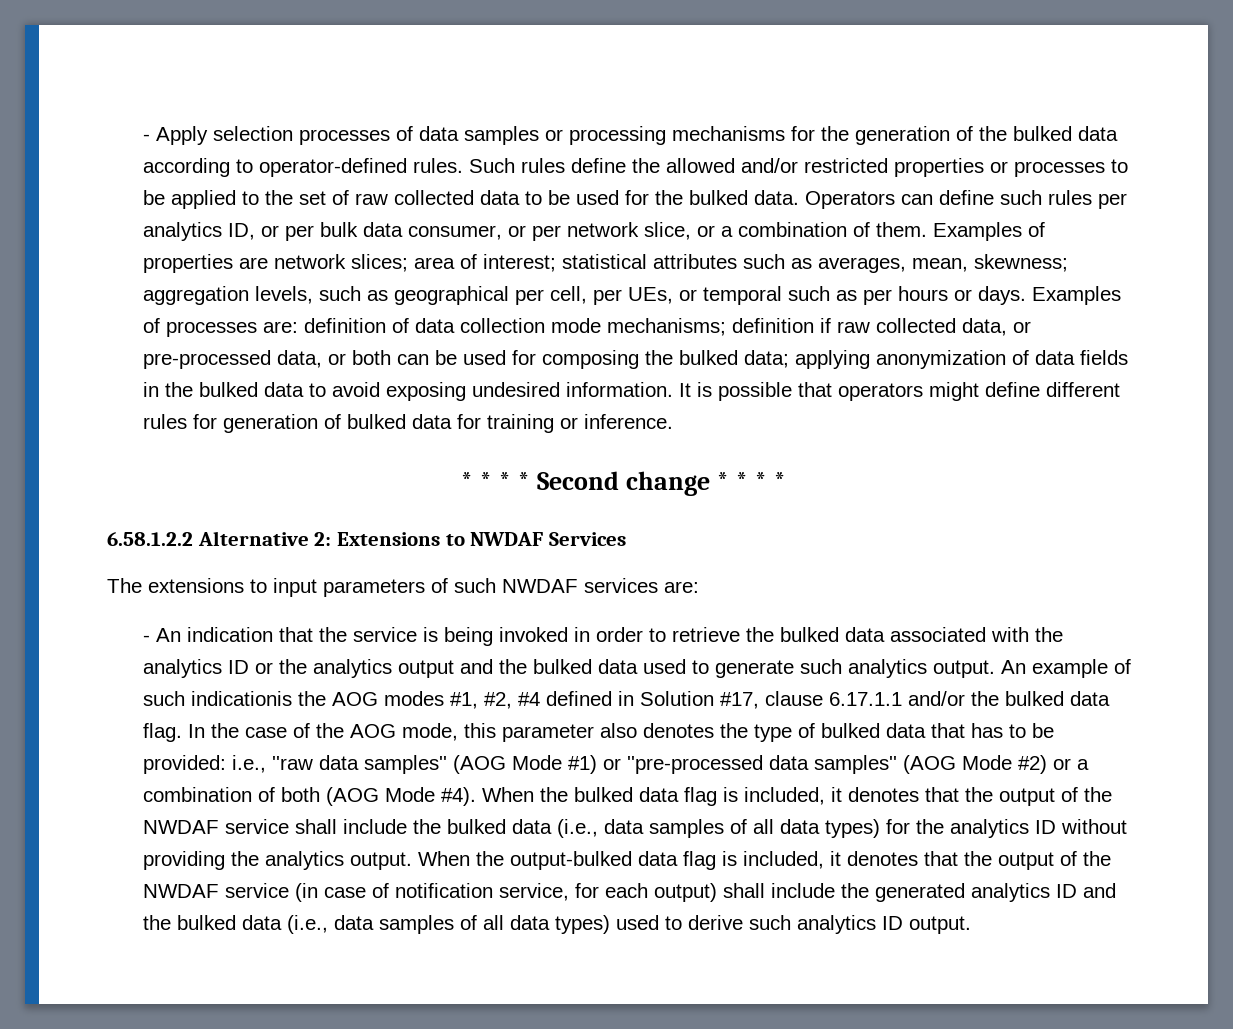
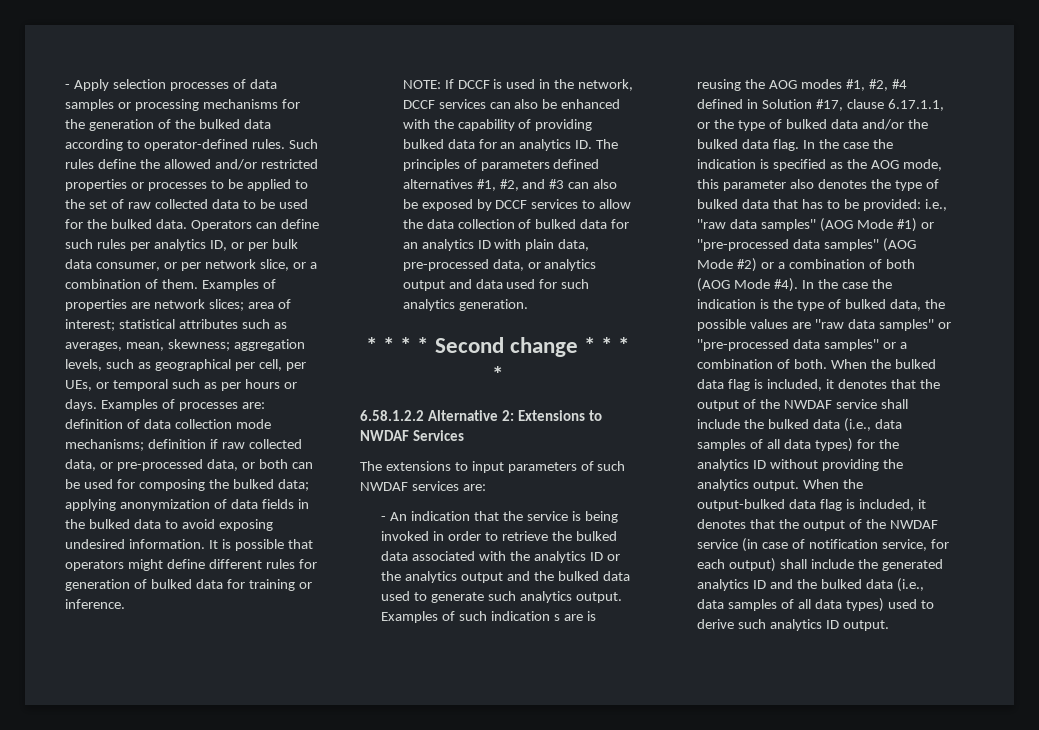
(673, 421) none -> [402,79,634,91] [402,99,621,109] [402,119,593,131] [402,139,619,151] [402,159,600,171] [402,179,618,191] [402,199,632,211] [402,219,630,229] [402,239,590,251] [402,259,597,271] [402,279,590,291] [402,299,528,311] // NOTE: If DCCF is used in the network, DCCF services can also be enhanced with the capability of providing bulked data for an analytics ID. The principles of parameters defined alternatives #1, #2, and #3 can also be exposed by DCCF services to allow the data collection of bulked data for an analytics ID with plain data, pre-processed data, or analytics output and data used for such analytics generation.
[1000,659,1131,678] [142,691,292,706] An example of such indicationis -> [381,611,596,623] [697,79,742,91] Examples of such indication s are is reusing
[828,692,902,706] 6.17.1.1 -> [887,99,944,111] [697,119,858,131] 6.17.1.1, or the type of bulked data
[292,723,310,738] of -> [872,139,893,149] [697,159,844,171] the indication is specified as
(476, 796) none -> [802,279,892,289] [697,299,945,311] [697,319,951,331] [697,339,908,351] [697,359,828,369] In the case the indication is the type of bulked data, the possible values are ''raw data samples'' or ''pre-processed data samples'' or a combination of both.

